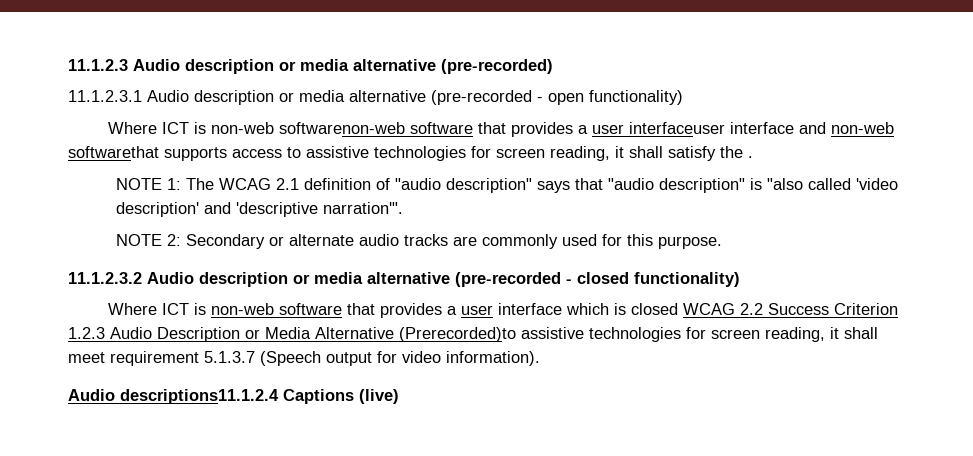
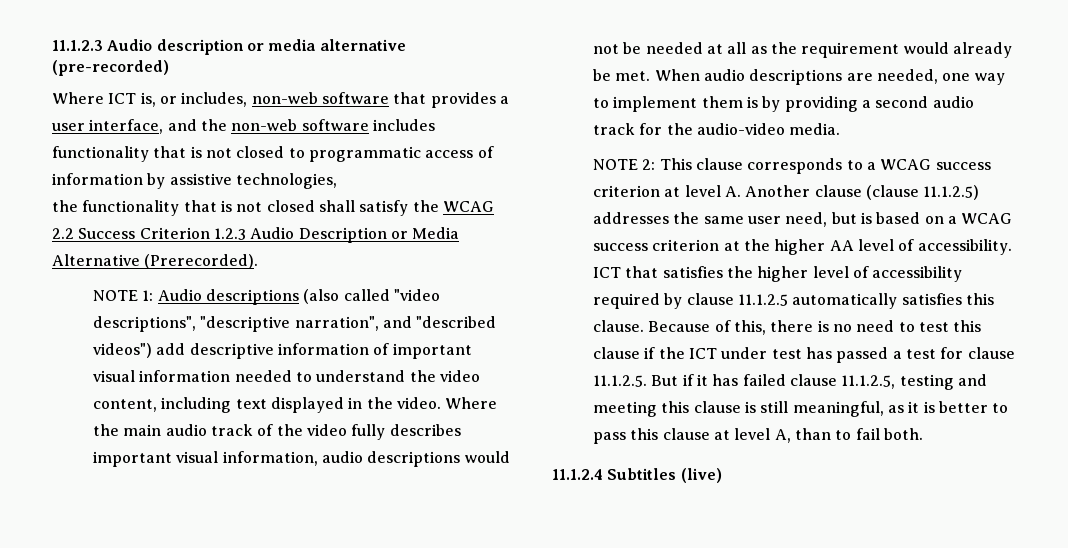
[68,90,683,105] [107,122,894,137] [68,146,753,161] [115,178,898,193] [115,202,403,217] [115,234,722,249] [68,272,740,287] [107,303,206,315] 11.1.2.3.1 Audio description or media alternative (pre-recorded - open functionality) // Where ICT is non-web softwarenon-web software that provides a user interfaceuser interface and non-web softwarethat supports access to assistive technologies for screen reading, it shall satisfy the . // NOTE 1: The WCAG 2.1 definition of "audio description" says that "audio description" is "also called 'video description' and 'descriptive narration'". // NOTE 2: Secondary or alternate audio tracks are commonly used for this purpose. // 11.1.2.3.2 Audio description or media alternative (pre-recorded - closed functionality) // Where ICT is -> [52,92,248,107] Where ICT is, or includes,
[497,303,678,315] interface which is closed -> [89,119,435,134] [52,146,494,162] [52,173,337,189] [52,200,439,216] interface, and the non-web software includes functionality that is not closed to programmatic access of information by assistive technologies, // the functionality that is not closed shall satisfy the
[399,327,878,342] [68,351,540,366] [68,389,354,404] (Prerecorded)to assistive technologies for screen reading, it shall meet requirement 5.1.3.7 (Speech output for video information). // Audio descriptions11.1.2.4 Captions -> [144,254,259,269] [92,289,440,305] [92,316,497,332] [92,343,472,359] [92,370,480,382] [92,397,498,413] [92,424,461,440] [92,451,510,467] [592,42,1012,58] [592,69,1005,85] [592,96,974,112] [592,123,841,135] [592,158,991,174] [592,185,980,200] [592,212,1013,227] [592,239,1012,255] [592,266,963,282] [592,293,994,309] [592,320,982,335] [592,347,1015,363] [592,374,987,390] [592,401,1009,417] [592,428,923,444] [552,468,677,480] (Prerecorded). // NOTE 1: Audio descriptions (also called "video descriptions", "descriptive narration", and "described videos") add descriptive information of important visual information needed to understand the video content, including text displayed in the video. Where the main audio track of the video fully describes important visual information, audio descriptions would not be needed at all as the requirement would already be met. When audio descriptions are needed, one way to implement them is by providing a second audio track for the audio-video media. // NOTE 2: This clause corresponds to a WCAG success criterion at level A. Another clause (clause 11.1.2.5) addresses the same user need, but is based on a WCAG success criterion at the higher AA level of accessibility. ICT that satisfies the higher level of accessibility required by clause 11.1.2.5 automatically satisfies this clause. Because of this, there is no need to test this clause if the ICT under test has passed a test for clause 11.1.2.5. But if it has failed clause 11.1.2.5, testing and meeting this clause is still meaningful, as it is better to pass this clause at level A, than to fail both. // 11.1.2.4 Subtitles

